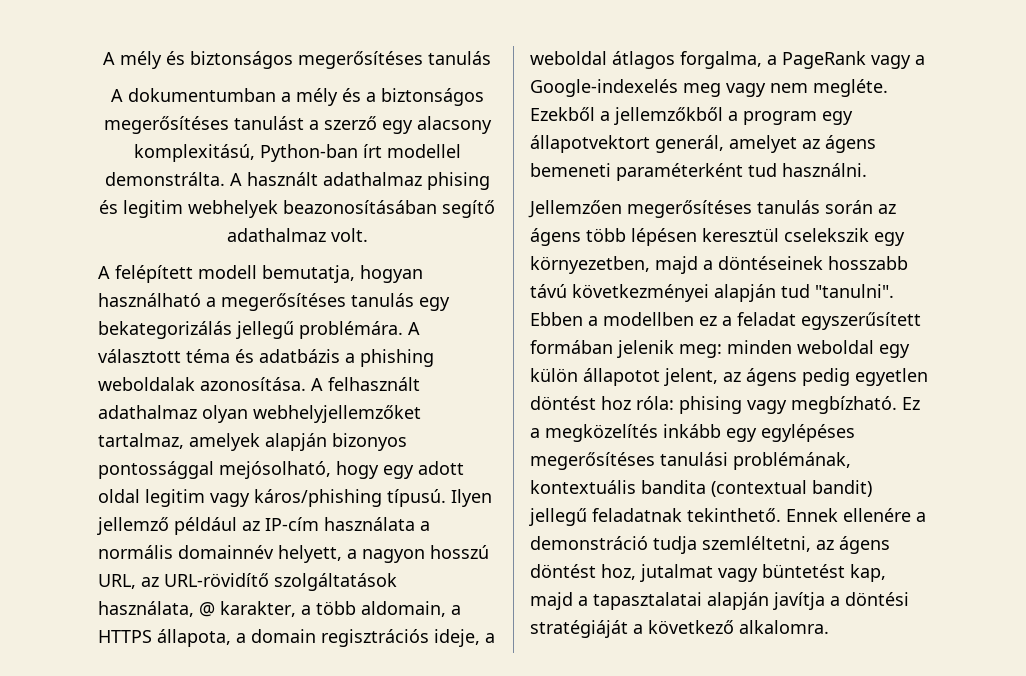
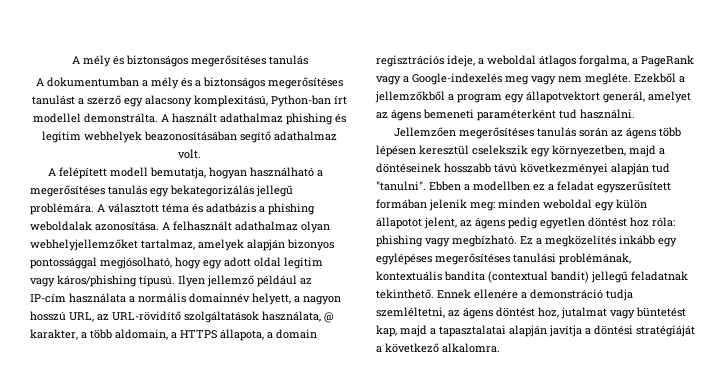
[426,172,490,190] phising -> [286,113,333,125] phishing
[219,461,331,479] mejósolható, -> [100,257,172,269] megjósolható,
[679,396,742,414] phising -> [376,235,423,247] phishing

